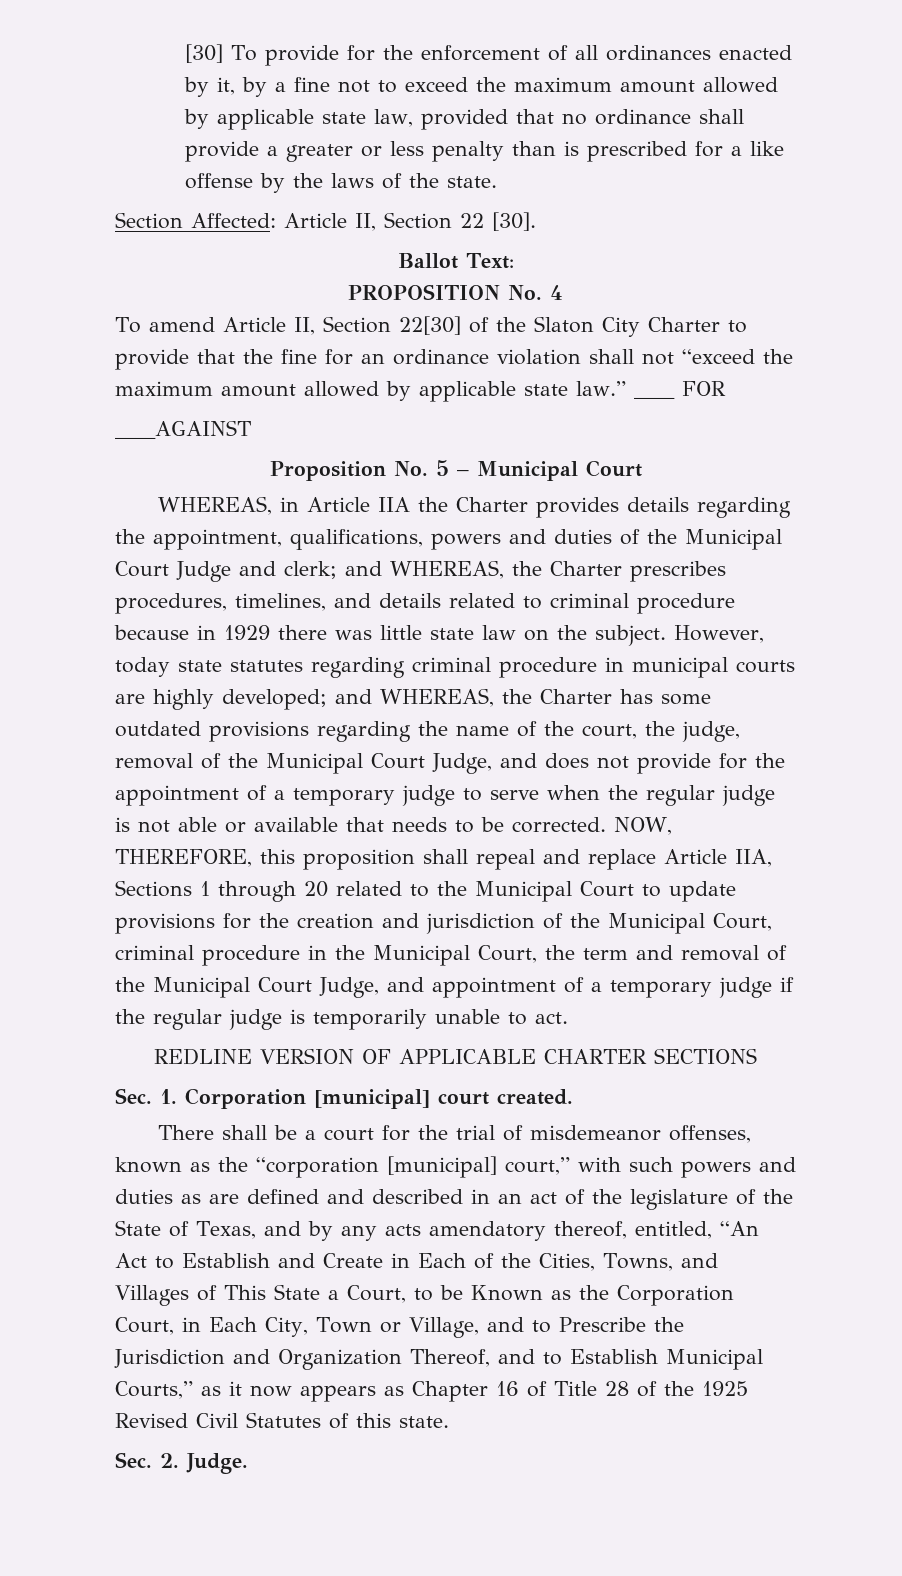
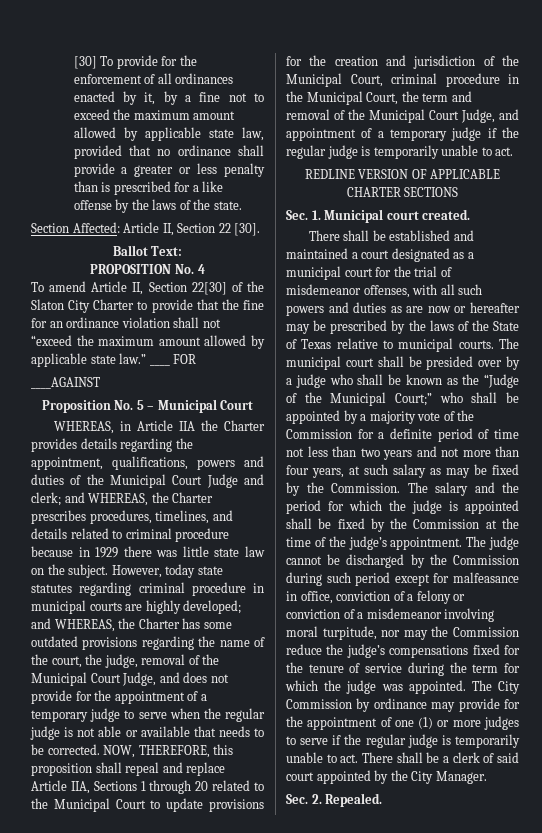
[185,1088,430,1109] Corporation [municipal] -> [324,209,384,223] Municipal
[304,1130,316,1140] a -> [389,230,474,241] [286,248,474,262] [286,266,341,280] established and maintained a court designated as a municipal
[115,1156,621,1178] known as the “corporation [municipal] court,” with -> [412,284,455,295] with all
[247,1189,793,1210] [115,1220,759,1241] [115,1253,718,1271] [115,1284,734,1306] [115,1317,684,1338] [114,1349,763,1370] [115,1381,748,1402] [115,1412,449,1429] defined and described in an act of the legislature of the State of Texas, and by any acts amendatory thereof, entitled, “An Act to Establish and Create in Each of the Cities, Towns, and Villages of This State a Court, to be Known as the Corporation Court, in Each City, Town or Village, and to Prescribe the Jurisdiction and Organization Thereof, and to Establish Municipal Courts,” as it now appears as Chapter 16 of Title 28 of the 1925 Revised Civil Statutes of this state. -> [427,302,520,313] [286,320,519,334] [286,338,519,352] [286,356,520,370] [286,374,519,388] [286,392,519,406] [286,410,475,424] [286,428,519,442] [286,446,519,460] [286,464,519,478] [286,482,519,496] [286,500,519,514] [286,518,519,532] [286,536,519,550] [286,554,519,568] [286,572,519,586] [286,590,466,604] [286,608,495,622] [286,626,519,640] [286,644,520,658] [286,662,520,676] [285,680,520,694] [286,698,520,712] [286,716,519,730] [286,734,520,748] [286,752,519,763] [286,770,487,784] now or hereafter may be prescribed by the laws of the State of Texas relative to municipal courts. The municipal court shall be presided over by a judge who shall be known as the “Judge of the Municipal Court;” who shall be appointed by a majority vote of the Commission for a definite period of time not less than two years and not more than four years, at such salary as may be fixed by the Commission. The salary and the period for which the judge is appointed shall be fixed by the Commission at the time of the judge’s appointment. The judge cannot be discharged by the Commission during such period except for malfeasance in office, conviction of a felony or conviction of a misdemeanor involving moral turpitude, nor may the Commission reduce the judge’s compensations fixed for the tenure of service during the term for which the judge was appointed. The City Commission by ordinance may provide for the appointment of one (1) or more judges to serve if the regular judge is temporarily unable to act. There shall be a clerk of said court appointed by the City Manager.
[186,1453,248,1474] Judge. -> [325,793,383,807] Repealed.

